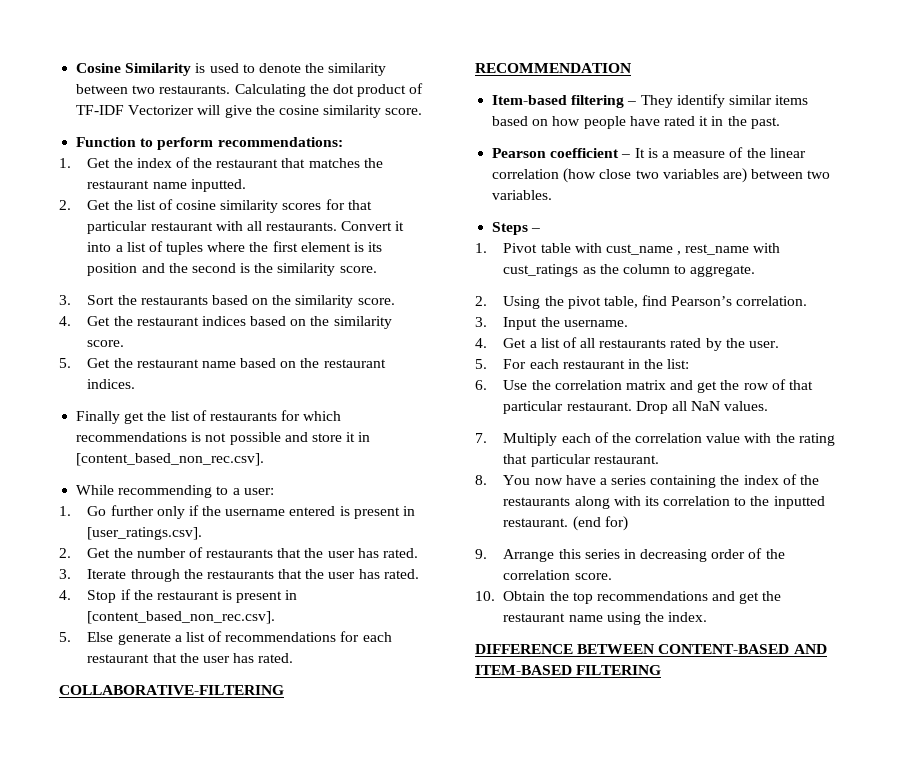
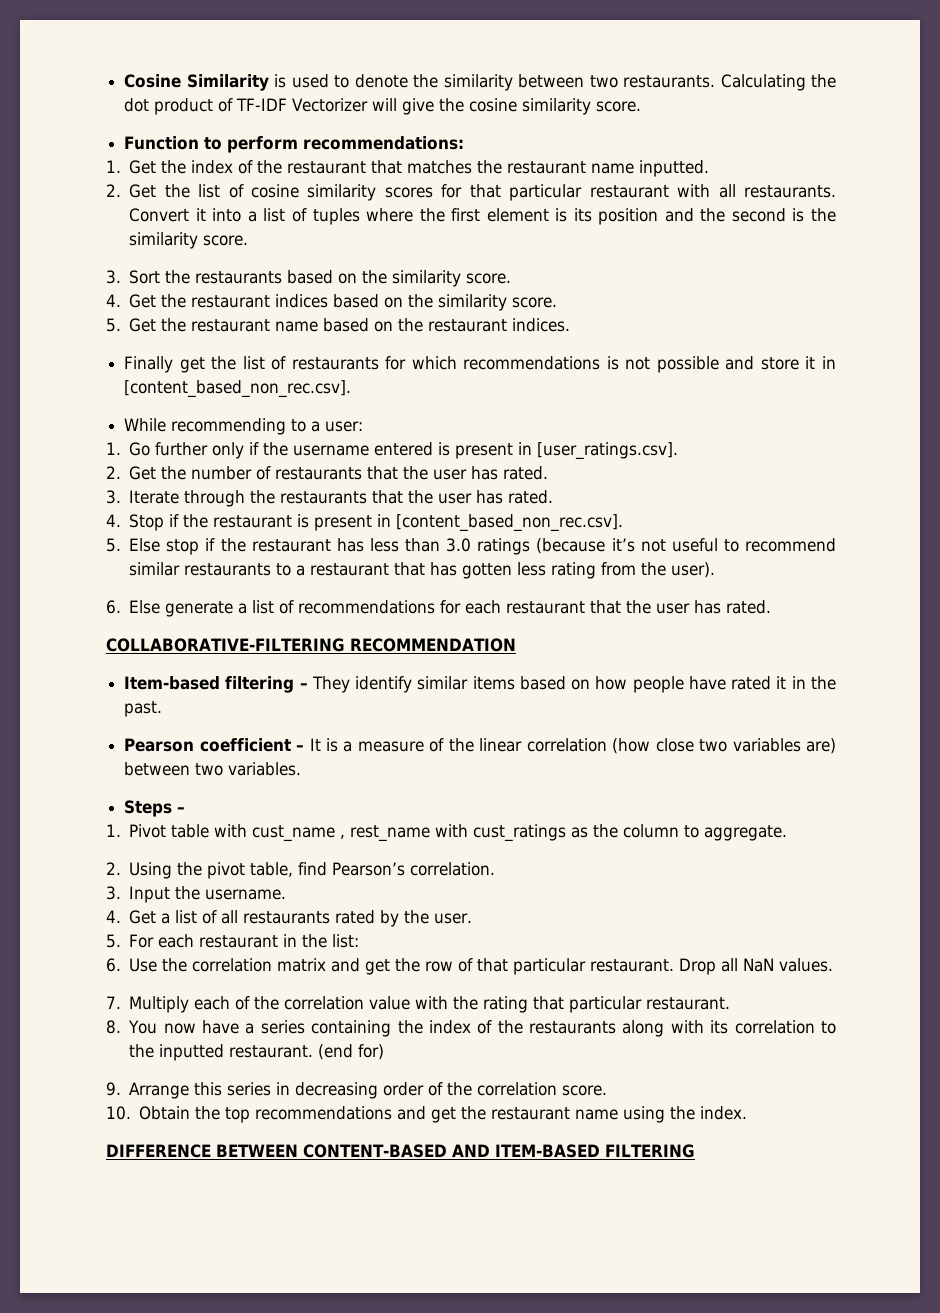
(114, 637) none -> [166,538,837,555] [129,562,716,579] [106,600,161,614] stop if the restaurant has less than 3.0 ratings (because it’s not useful to recommend similar restaurants to a restaurant that has gotten less rating from the user). // 6. Else

